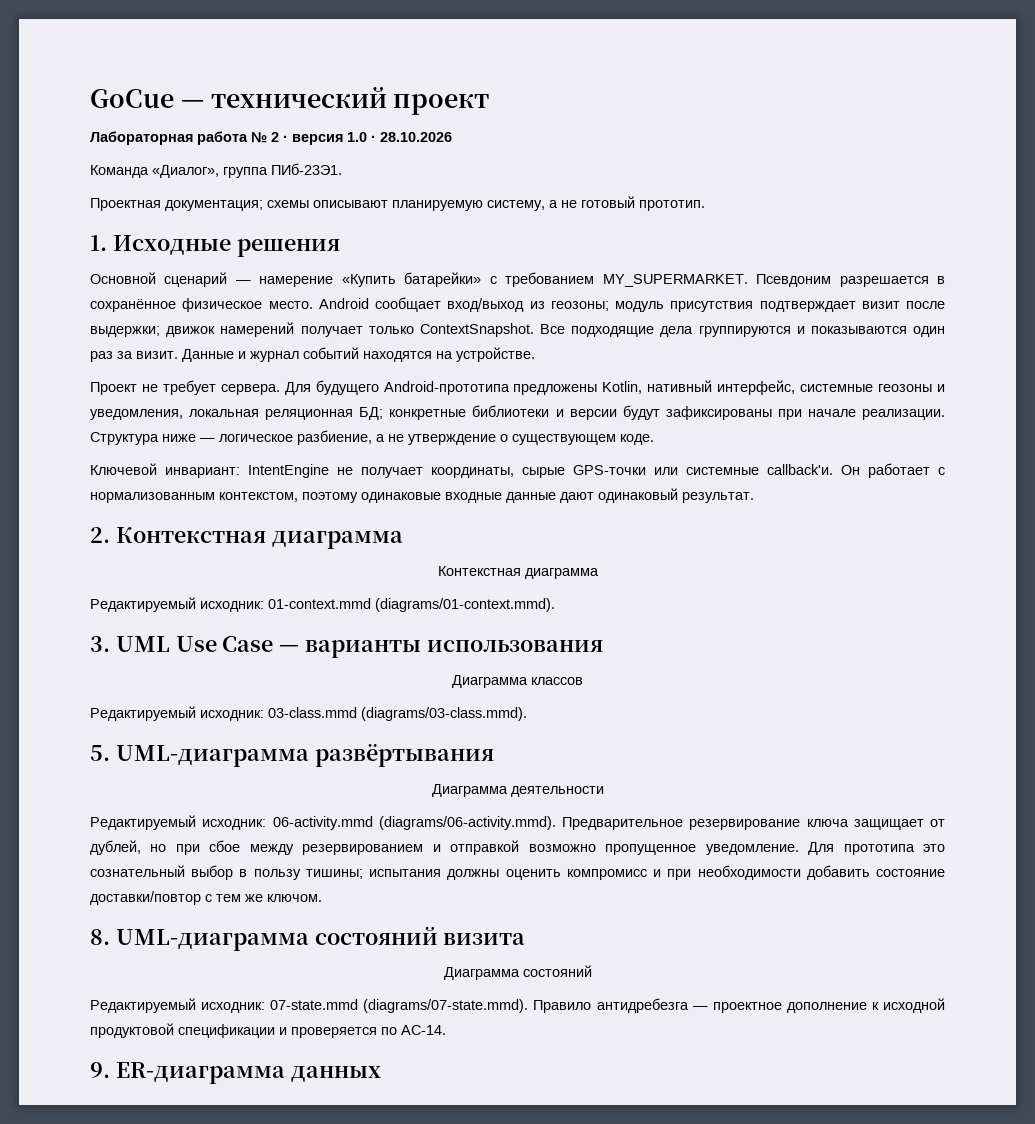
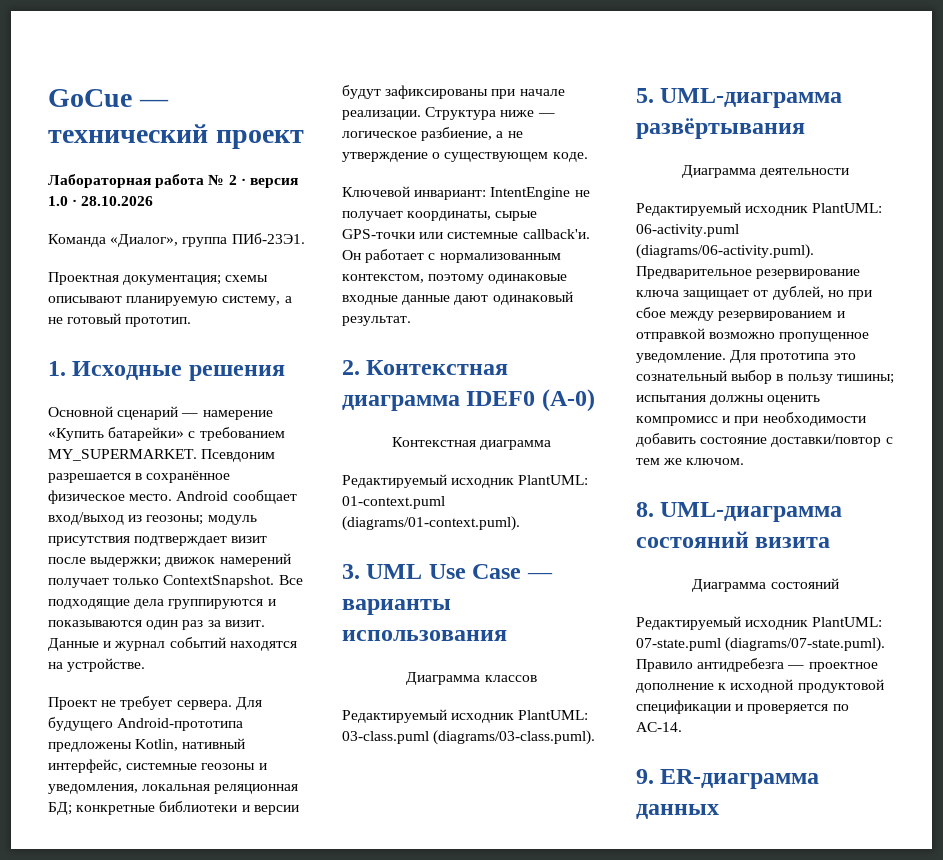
(403, 540) none -> [466,389,595,412] IDEF0 (A-0)
[200,598,555,612] исходник: 01-context.mmd (diagrams/01-context.mmd). -> [451,475,589,488] [342,496,445,509] [342,516,520,531] исходник PlantUML: 01-context.puml (diagrams/01-context.puml).
[200,707,527,721] исходник: 03-class.mmd (diagrams/03-class.mmd). -> [451,710,589,723] [342,730,596,745] исходник PlantUML: 03-class.puml (diagrams/03-class.puml).
[202,816,556,830] исходник: 06-activity.mmd (diagrams/06-activity.mmd). -> [745,203,883,216] [636,224,739,237] [636,244,814,259] исходник PlantUML: 06-activity.puml (diagrams/06-activity.puml).
[201,999,529,1013] исходник: 07-state.mmd (diagrams/07-state.mmd). -> [745,617,883,630] [636,637,886,652] исходник PlantUML: 07-state.puml (diagrams/07-state.puml).

